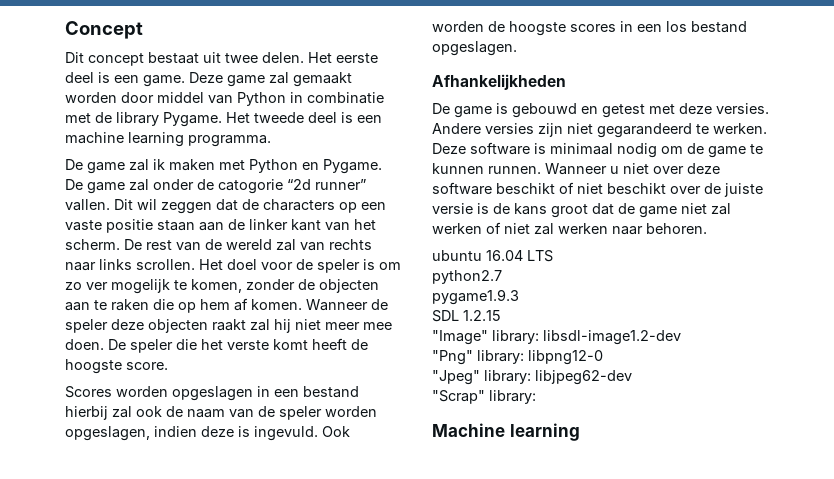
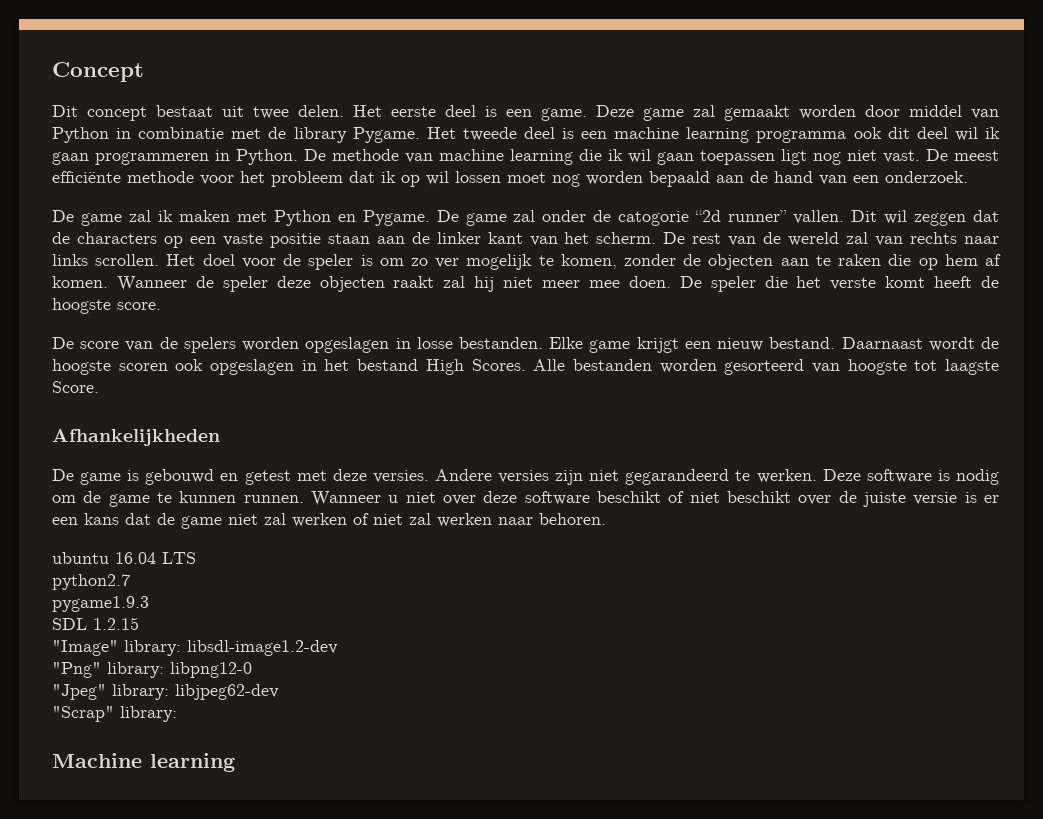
[188,135,271,147] programma. -> [756,127,1000,143] [52,149,999,165] [52,171,968,187] programma ook dit deel wil ik gaan programmeren in Python. De methode van machine learning die ik wil gaan toepassen ligt nog niet vast. De meest efficiënte methode voor het probleem dat ik op wil lossen moet nog worden bepaald aan de hand van een onderzoek.
[65,386,359,401] [65,406,377,420] [65,426,350,441] [432,21,747,36] [432,41,517,56] Scores worden opgeslagen in een bestand hierbij zal ook de naam van de speler worden opgeslagen, indien deze is ingevuld. Ook worden de hoogste scores in een los bestand opgeslagen. -> [52,337,999,353] [52,359,999,375] [52,381,99,393] De score van de spelers worden opgeslagen in losse bestanden. Elke game krijgt een nieuw bestand. Daarnaast wordt de hoogste scoren ook opgeslagen in het bestand High Scores. Alle bestanden worden gesorteerd van hoogste tot laagste Score.
[550,143,613,155] minimaal -> (950, 475) none
[493,203,588,218] de kans groot -> [984,495,1000,503] [52,513,119,525] er een kans

